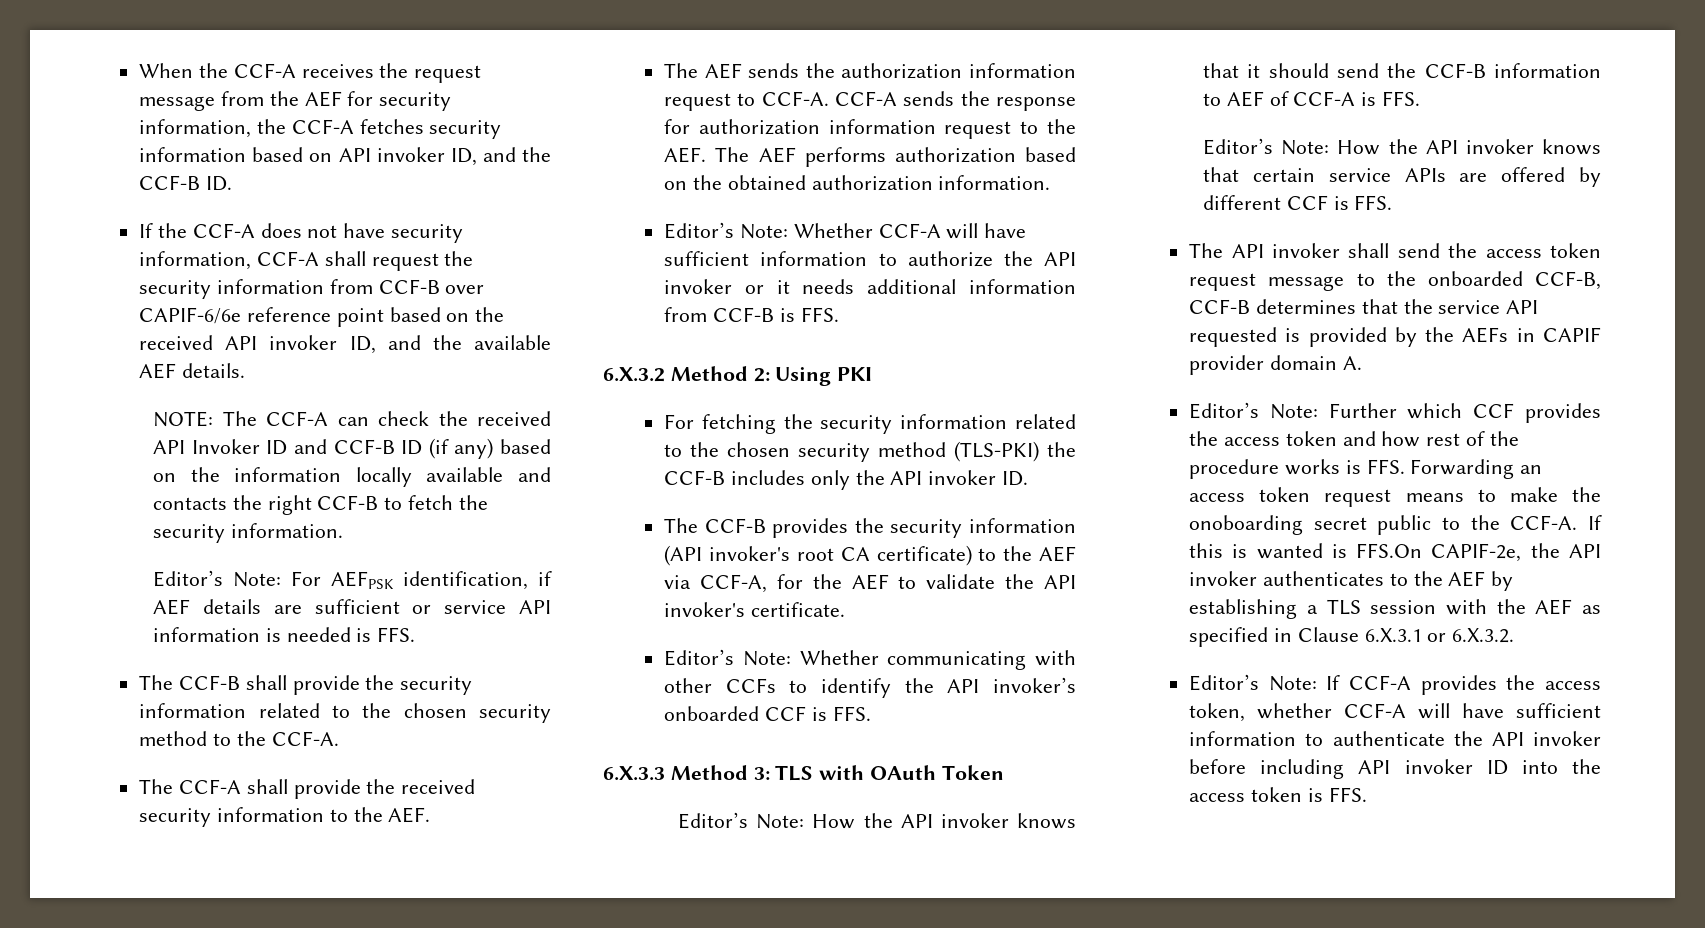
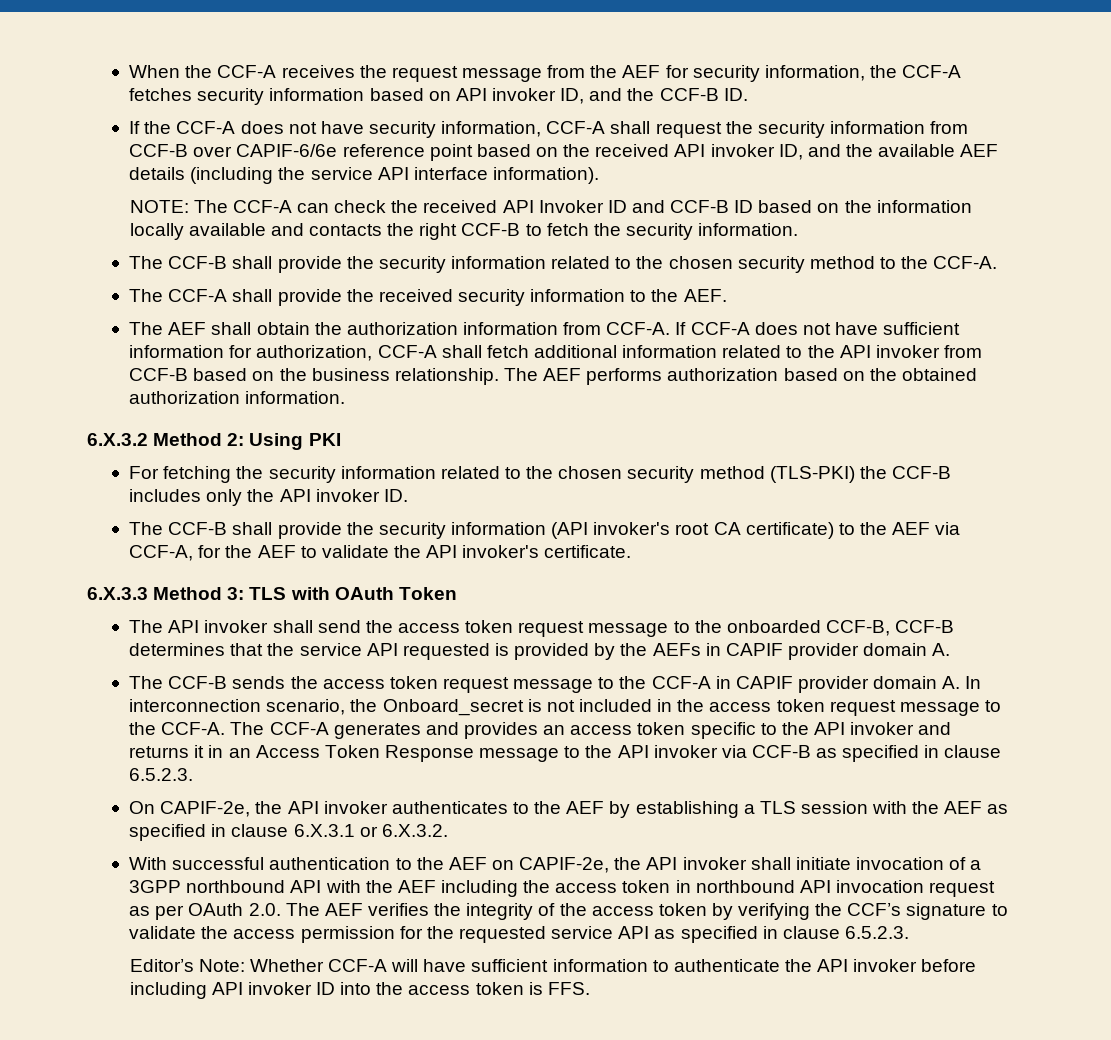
[181,363,245,378] details. -> [129,167,599,184] details (including the service API interface information).
[428,438,494,459] (if any) -> (754, 206) none
[153,570,552,590] [153,599,551,615] [153,627,416,642] // Editor’s Note: For AEFPSK identification, if AEF details are sufficient or service API information is needed is FFS. -> (799, 229) none
[748,63,800,78] sends -> [211,322,310,335] shall obtain
[664,91,1076,111] [664,119,1076,139] [664,147,707,163] request to CCF-A. CCF-A sends the response for authorization information request to the AEF. -> [563,322,961,335] [129,345,982,361] [129,368,499,385] from CCF-A. If CCF-A does not have sufficient information for authorization, CCF-A shall fetch additional information related to the API invoker from CCF-B based on the business relationship.
[664,222,1027,239] [664,251,1076,267] [664,279,1076,294] [664,307,839,322] // Editor’s Note: Whether CCF-A will have sufficient information to authorize the API invoker or it needs additional information from CCF-B is FFS. -> (346, 397) none
[772,518,849,538] provides -> [232,522,342,539] shall provide
[664,649,1076,670] [664,677,1076,698] [664,706,871,721] // Editor’s Note: Whether communicating with other CCFs to identify the API invoker’s onboarded CCF is FFS. -> (632, 551) none
[678,812,1076,829] [1203,63,1601,78] [1203,91,1421,107] [1203,138,1601,155] [1203,167,1601,187] [1203,195,1393,210] // Editor’s Note: How the API invoker knows that it should send the CCF-B information to AEF of CCF-A is FFS. // Editor’s Note: How the API invoker knows that certain service APIs are offered by different CCF is FFS. -> (457, 593) none
[1189,402,1601,423] [1189,431,1519,447] [1189,459,1543,479] [1189,487,1601,507] [1189,515,1602,535] [1189,543,1423,559] Editor’s Note: Further which CCF provides the access token and how rest of the procedure works is FFS. Forwarding an access token request means to make the onoboarding secret public to the CCF-A. If this is wanted is FFS.On -> [129,676,982,693] [129,699,1001,716] [129,722,952,739] [129,745,1002,762] [129,768,194,781] [129,801,156,814] The CCF-B sends the access token request message to the CCF-A in CAPIF provider domain A. In interconnection scenario, the Onboard_secret is not included in the access token request message to the CCF-A. The CCF-A generates and provides an access token specific to the API invoker and returns it in an Access Token Response message to the API invoker via CCF-B as specified in clause 6.5.2.3. // On
[1297,627,1359,642] Clause -> [231,824,289,837] clause
[1189,674,1601,695] [1189,703,1333,722] Editor’s Note: If CCF-A provides the access token, whether -> [129,857,982,873] [129,880,996,897] [129,903,1008,920] [129,926,909,943] [129,959,324,972] With successful authentication to the AEF on CAPIF-2e, the API invoker shall initiate invocation of a 3GPP northbound API with the AEF including the access token in northbound API invocation request as per OAuth 2.0. The AEF verifies the integrity of the access token by verifying the CCF’s signature to validate the access permission for the requested service API as specified in clause 6.5.2.3. // Editor’s Note: Whether

